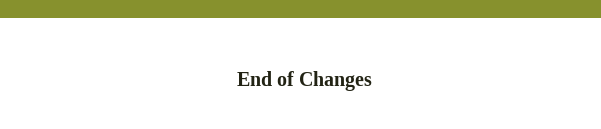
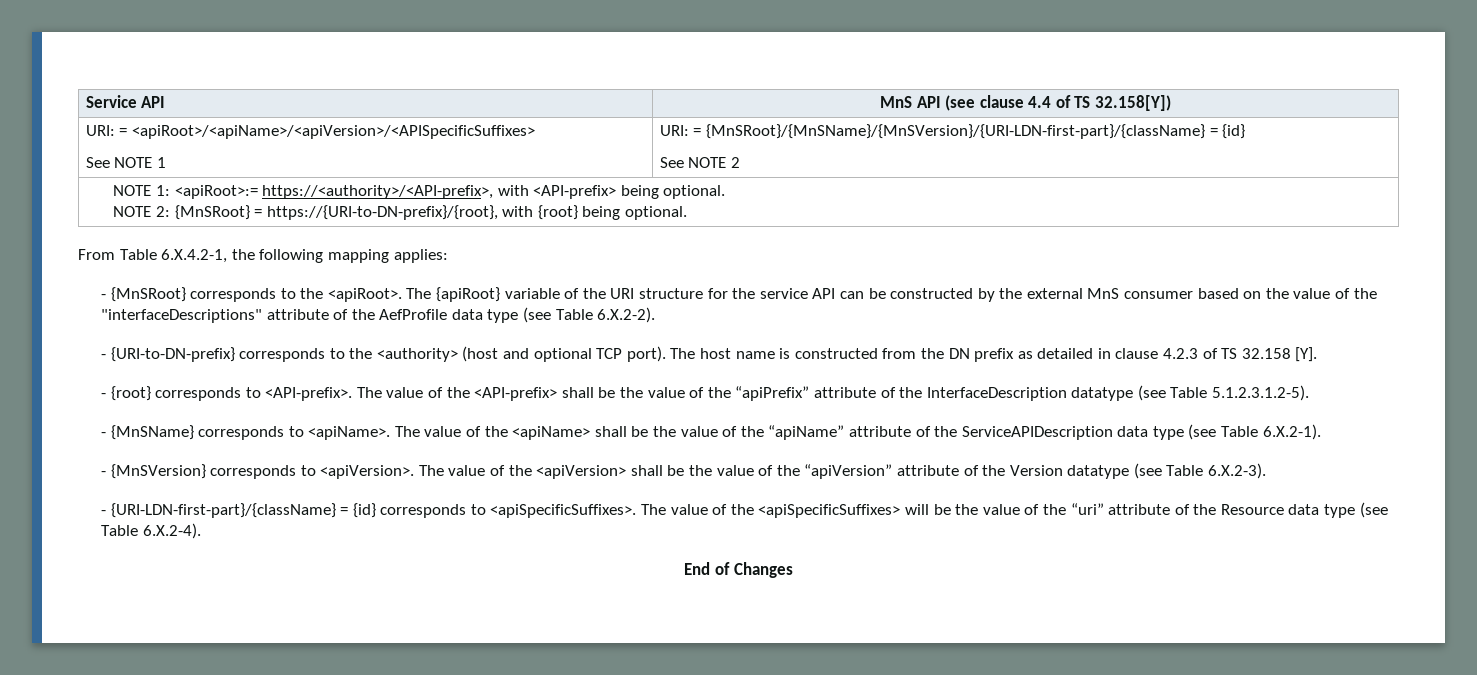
(236, 78) none -> [85,95,166,108] [879,95,1172,111] [85,125,536,139] [85,157,167,168] [659,124,1246,139] [659,157,741,168] [113,185,726,199] [113,205,688,220] [78,249,448,263] [100,287,1377,302] [100,307,656,323] [100,346,1318,362] [100,385,1310,401] [100,424,1321,440] [100,463,1267,479] [100,502,1388,518] [100,523,201,539] Service API | MnS API (see clause 4.4 of TS 32.158[Y]) // URI: = <apiRoot>/<apiName>/<apiVersion>/<APISpecificSuffixes> // See NOTE 1 | URI: = {MnSRoot}/{MnSName}/{MnSVersion}/{URI-LDN-first-part}/{className} = {id} // See NOTE 2 // NOTE 1: <apiRoot>:= https://<authority>/<API-prefix>, with <API-prefix> being optional. // NOTE 2: {MnSRoot} = https://{URI-to-DN-prefix}/{root}, with {root} being optional. // From Table 6.X.4.2-1, the following mapping applies: // - {MnSRoot} corresponds to the <apiRoot>. The {apiRoot} variable of the URI structure for the service API can be constructed by the external MnS consumer based on the value of the "interfaceDescriptions" attribute of the AefProfile data type (see Table 6.X.2-2). // - {URI-to-DN-prefix} corresponds to the <authority> (host and optional TCP port). The host name is constructed from the DN prefix as detailed in clause 4.2.3 of TS 32.158 [Y]. // - {root} corresponds to <API-prefix>. The value of the <API-prefix> shall be the value of the “apiPrefix” attribute of the InterfaceDescription datatype (see Table 5.1.2.3.1.2-5). // - {MnSName} corresponds to <apiName>. The value of the <apiName> shall be the value of the “apiName” attribute of the ServiceAPIDescription data type (see Table 6.X.2-1). // - {MnSVersion} corresponds to <apiVersion>. The value of the <apiVersion> shall be the value of the “apiVersion” attribute of the Version datatype (see Table 6.X.2-3). // - {URI-LDN-first-part}/{className} = {id} corresponds to <apiSpecificSuffixes>. The value of the <apiSpecificSuffixes> will be the value of the “uri” attribute of the Resource data type (see Table 6.X.2-4). //

